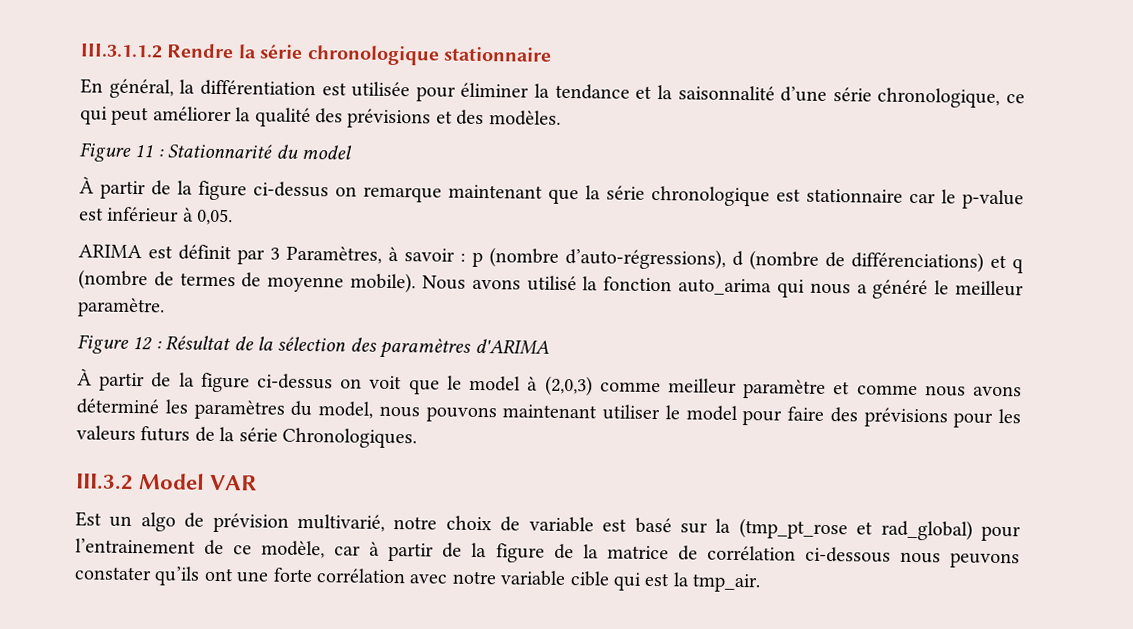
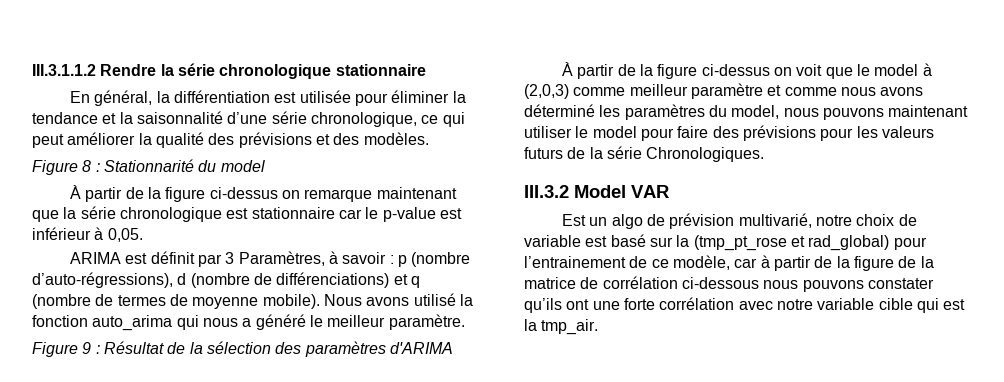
[134,144,154,158] 11 -> [82,160,92,172] 8
[132,336,154,351] 12 -> [82,342,92,354] 9
[949,552,1020,569] peuvons -> [802,280,864,292] pouvons

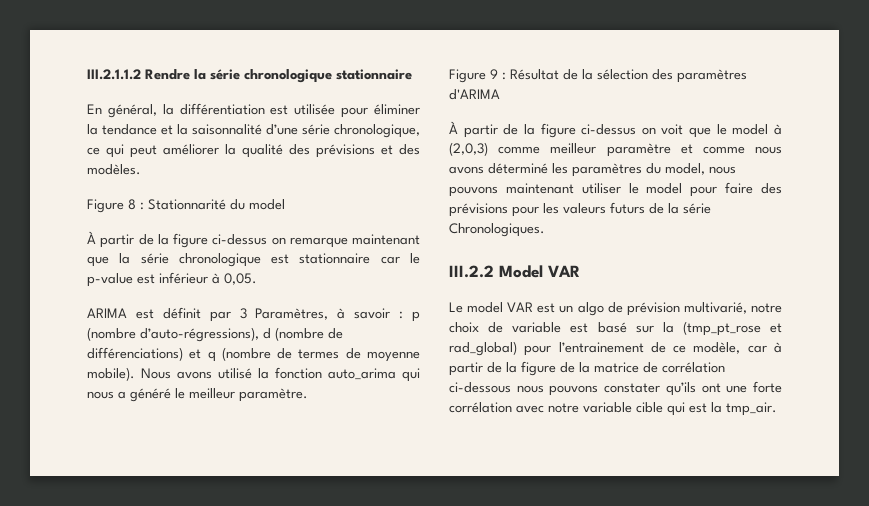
[32,64,96,76] III.3.1.1.2 -> [87,69,141,80] III.2.1.1.2
[524,185,569,198] III.3.2 -> [449,265,494,278] III.2.2
[561,214,586,226] Est -> [449,302,556,313] Le model VAR est

